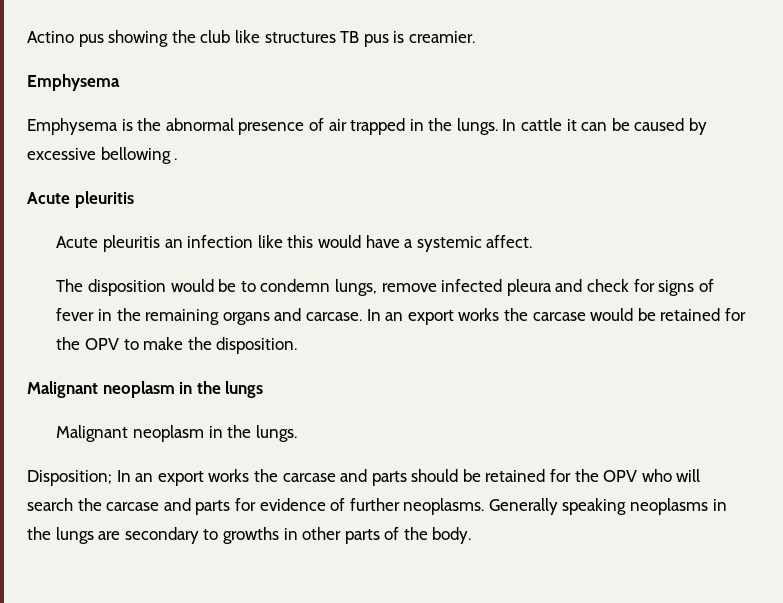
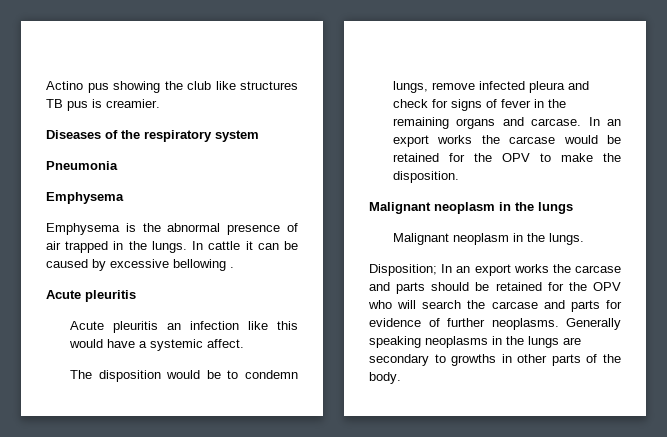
(475, 37) none -> [46,130,259,142] [46,161,118,170] // Diseases of the respiratory system // Pneumonia

